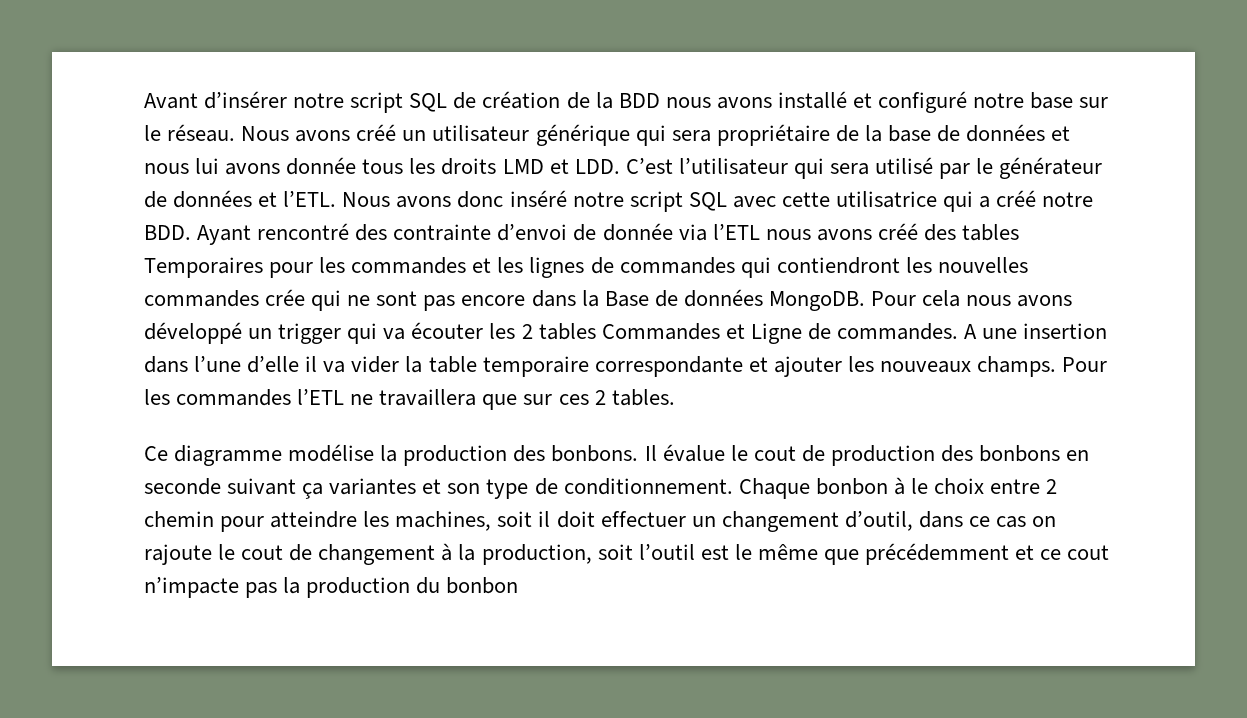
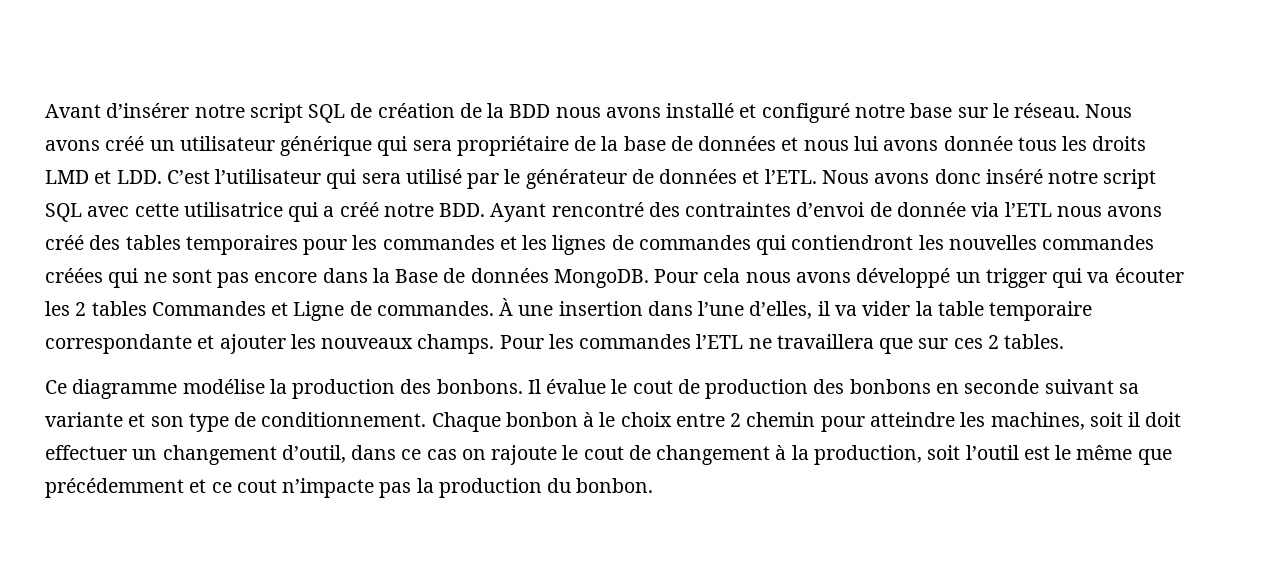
[393,224,492,241] contrainte -> [685,202,792,217] contraintes
[144,257,263,278] Temporaires -> [185,235,298,255] temporaires
[265,289,306,306] crée -> [45,268,103,283] créées
[964,324,978,339] A -> [499,298,514,316] À
[247,356,300,373] d’elle -> [749,301,813,319] d’elles,
[302,478,417,499] ça variantes -> [1118,383,1139,394] [45,412,123,427] sa variante
[446,577,519,594] bonbon -> [576,478,654,493] bonbon.

